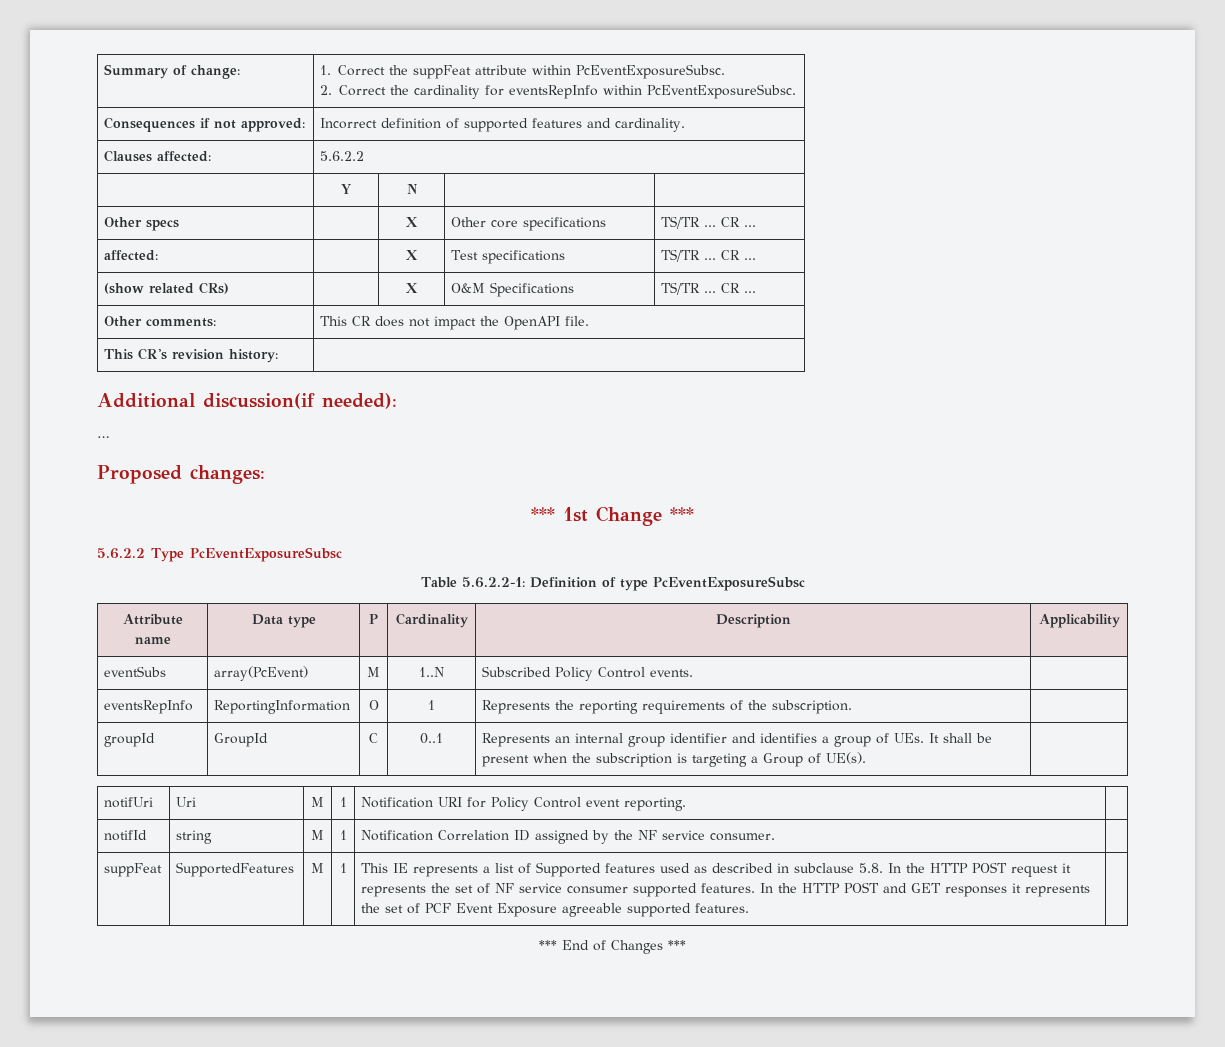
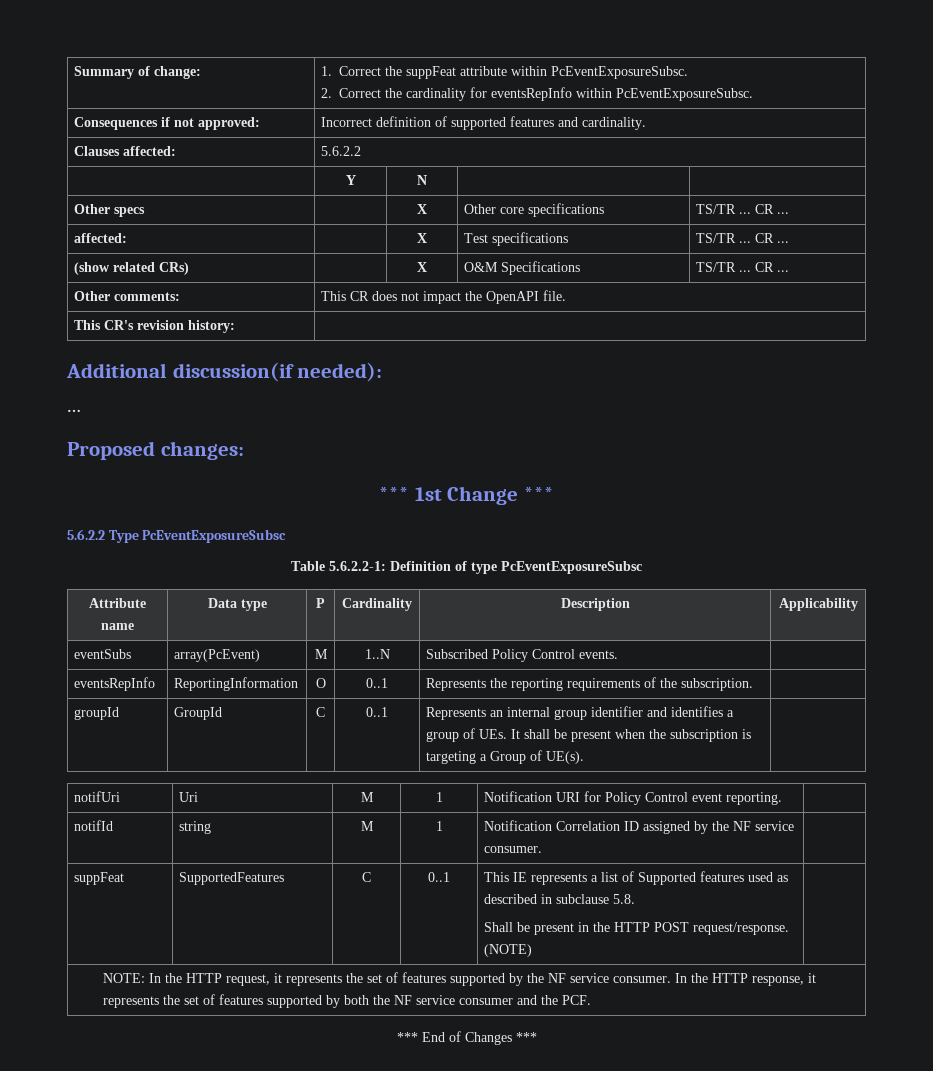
[428,700,435,710] 1 -> [366,678,388,688] 0..1
[311,863,324,873] [339,863,347,873] M | 1 -> [362,872,371,882] [428,872,450,882] C | 0..1
[888,862,1072,877] [361,882,1091,897] [361,903,750,917] In the HTTP POST request it represents the set of NF service consumer supported features. In the HTTP POST and GET responses it represents the set of PCF Event Exposure agreeable supported features. | -> [484,922,790,935] [484,944,533,957] [103,972,817,986] [103,994,592,1008] // Shall be present in the HTTP POST request/response. (NOTE) | // NOTE: In the HTTP request, it represents the set of features supported by the NF service consumer. In the HTTP response, it represents the set of features supported by both the NF service consumer and the PCF.

